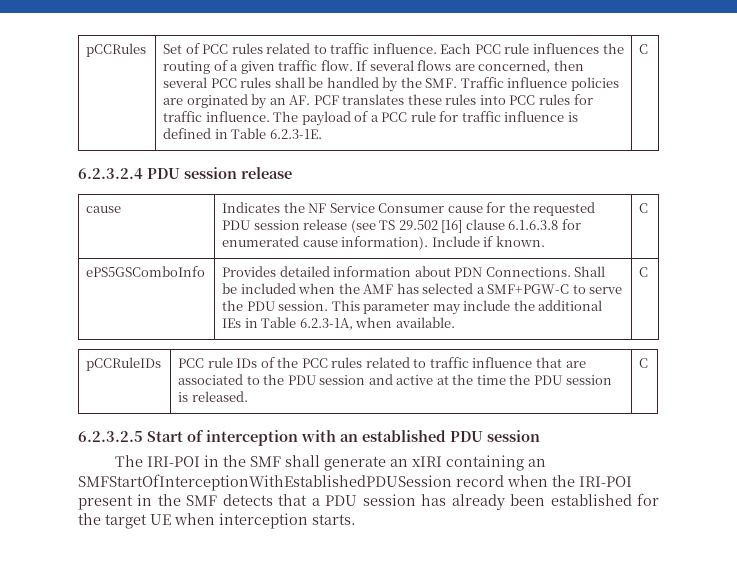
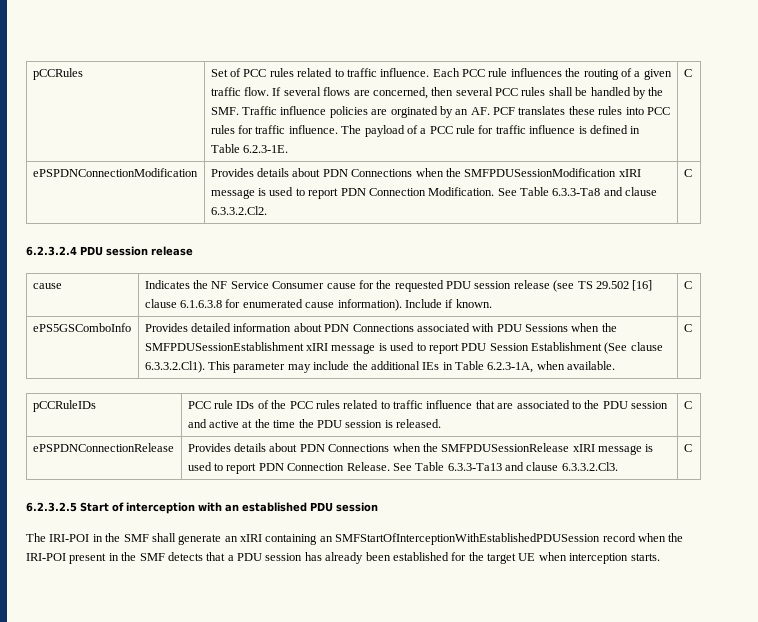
(649, 49) none -> [32,168,198,177] [210,168,641,177] [210,187,658,199] [210,206,267,215] [683,169,692,177] // ePSPDNConnectionModification | Provides details about PDN Connections when the SMFPDUSessionModification xIRI message is used to report PDN Connection Modification. See Table 6.3.3-Ta8 and clause 6.3.3.2.Cl2. | C
[485,266,606,277] [222,283,623,294] [222,300,329,311] Connections. Shall be included when the AMF has selected a SMF+PGW-C to serve the PDU session. -> [352,323,617,332] [144,342,663,354] [144,361,205,373] Connections associated with PDU Sessions when the SMFPDUSessionEstablishment xIRI message is used to report PDU Session Establishment (See clause 6.3.3.2.Cl1).
(649, 363) none -> [32,443,174,452] [187,443,654,455] [187,462,618,474] [683,444,692,452] // ePSPDNConnectionRelease | Provides details about PDN Connections when the SMFPDUSessionRelease xIRI message is used to report PDN Connection Release. See Table 6.3.3-Ta13 and clause 6.3.3.2.Cl3. | C

